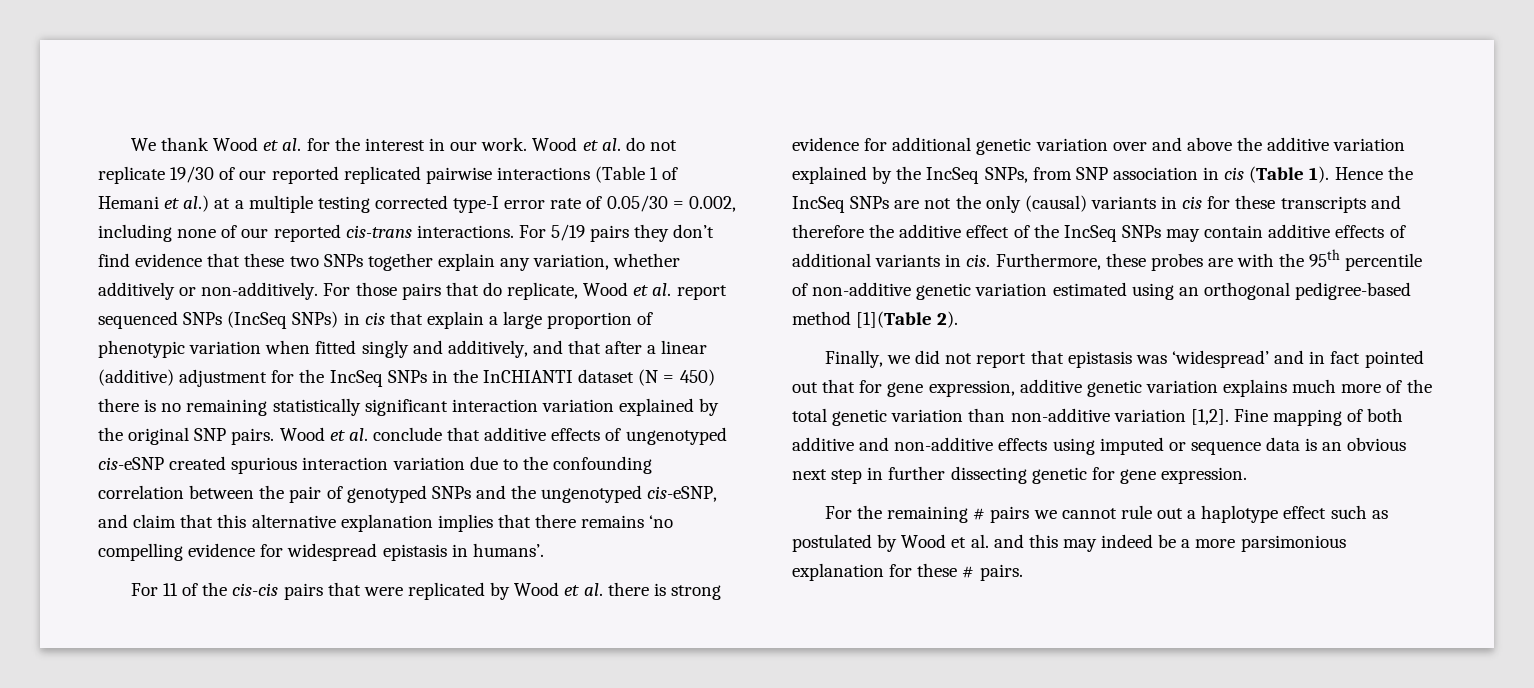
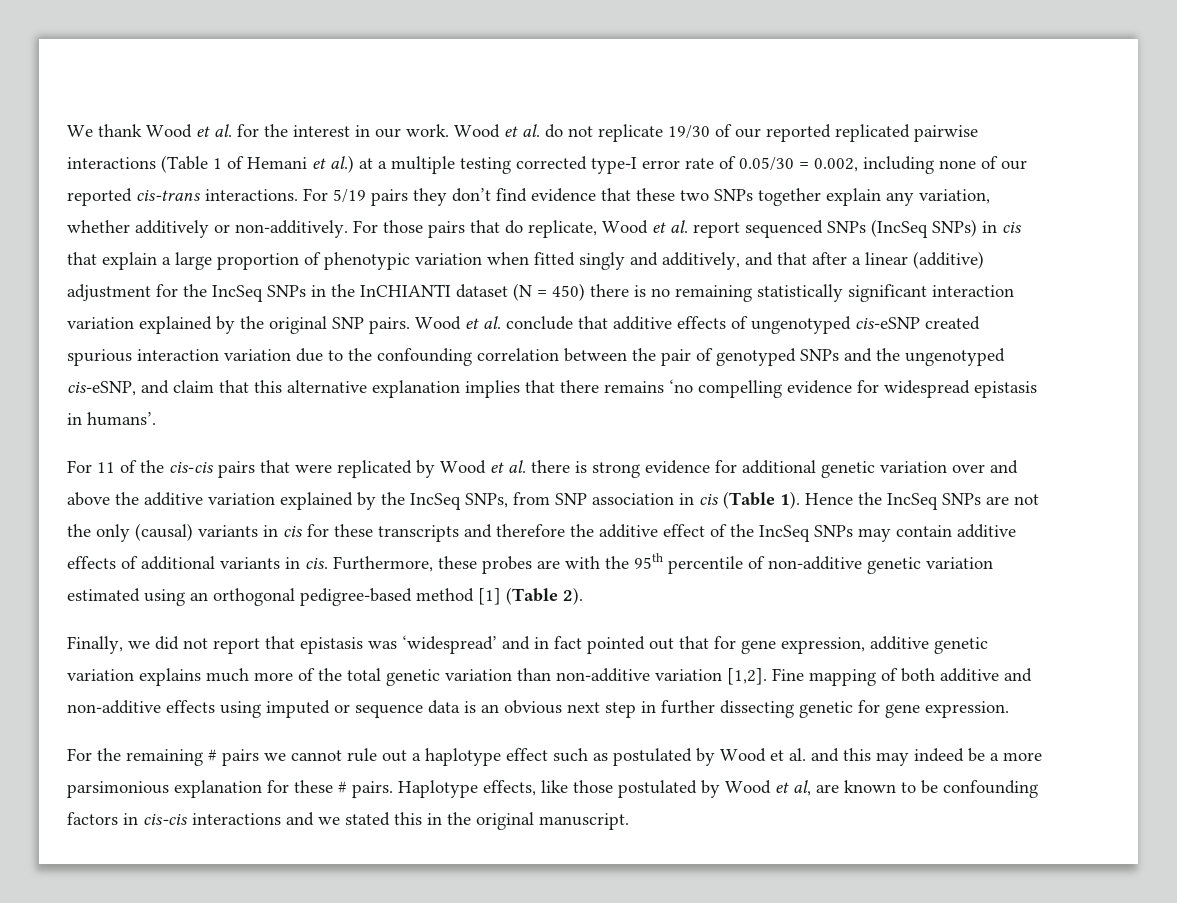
[856,311,933,328] [1](Table -> [478,587,558,605] [1] (Table
(1023, 572) none -> [398,780,1038,798] [67,812,629,830] Haplotype effects, like those postulated by Wood et al, are known to be confounding factors in cis-cis interactions and we stated this in the original manuscript.

